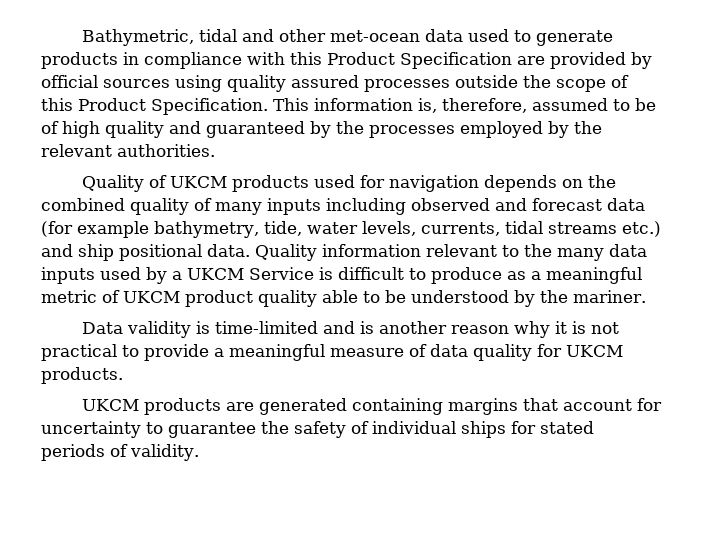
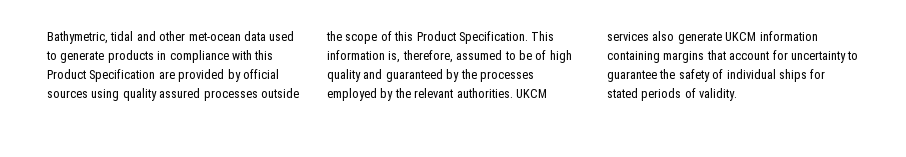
[82,175,617,192] [41,198,645,215] [41,221,661,238] [41,244,647,261] [41,267,642,284] [41,290,646,307] [82,321,620,338] [41,344,623,361] [41,367,123,384] [82,398,348,415] // Quality of UKCM products used for navigation depends on the combined quality of many inputs including observed and forecast data (for example bathymetry, tide, water levels, currents, tidal streams etc.) and ship positional data. Quality information relevant to the many data inputs used by a UKCM Service is difficult to produce as a meaningful metric of UKCM product quality able to be understood by the mariner. // Data validity is time-limited and is another reason why it is not practical to provide a meaningful measure of data quality for UKCM products. // UKCM products are generated -> [515,89,547,98] [607,31,818,44] UKCM services also generate UKCM information

